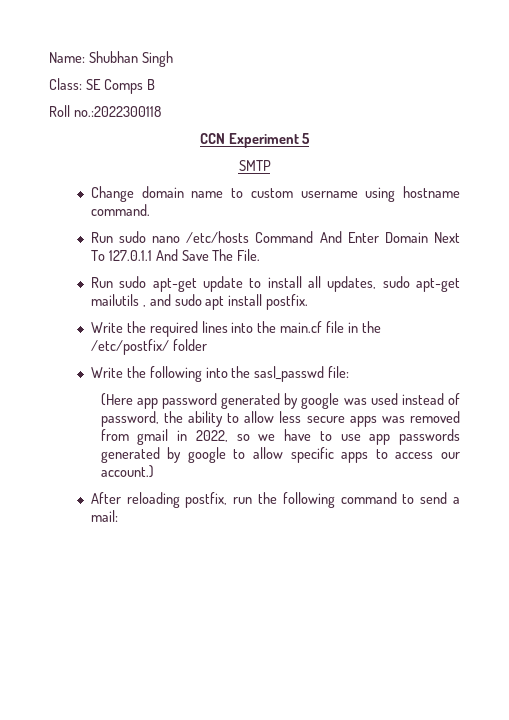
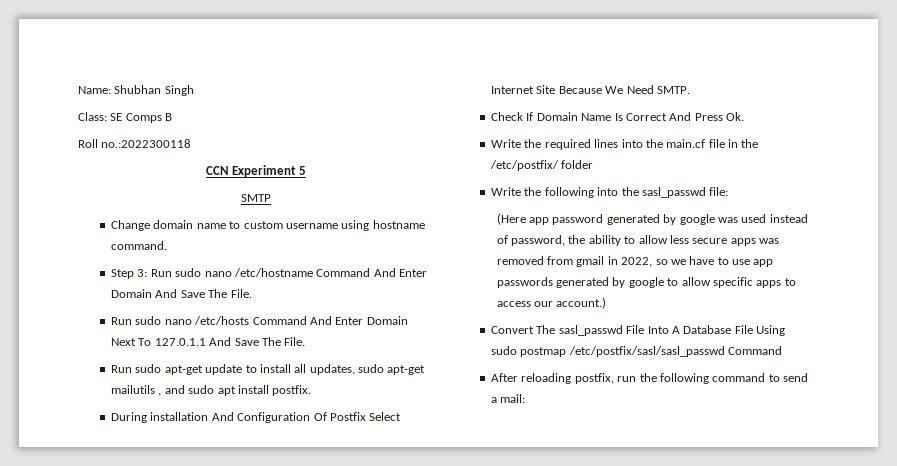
(150, 210) none -> [111,268,428,279] [111,289,252,298] // Step 3: Run sudo nano /etc/hostname Command And Enter Domain And Save The File.
(309, 302) none -> [111,412,402,423] [491,85,690,94] [491,112,745,121] // During installation And Configuration Of Postfix Select Internet Site Because We Need SMTP. // Check If Domain Name Is Correct And Press Ok.
(154, 471) none -> [491,325,786,336] [491,346,783,357] // Convert The sasl_passwd File Into A Database File Using sudo postmap /etc/postfix/sasl/sasl_passwd Command

